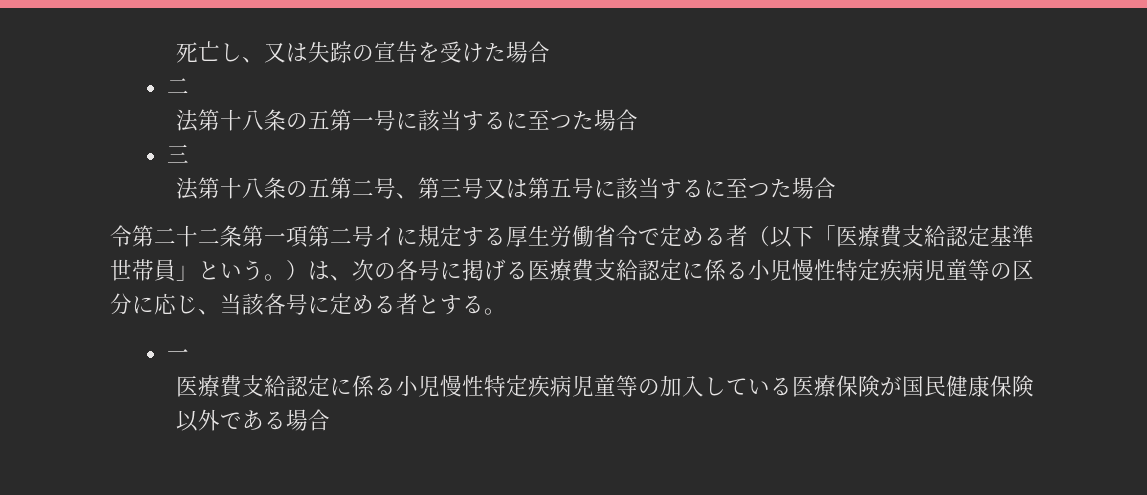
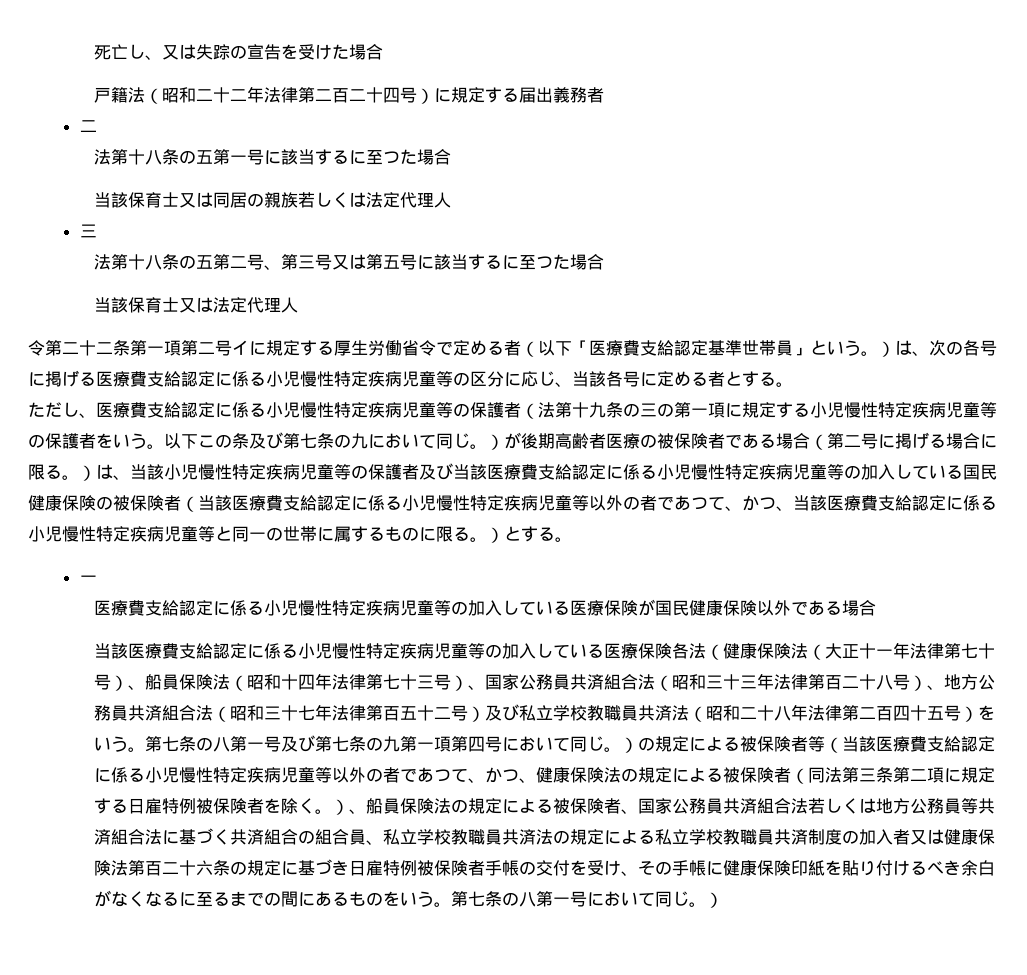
(551, 52) none -> [93,86,604,104] // 戸籍法（昭和二十二年法律第二百二十四号）に規定する届出義務者
(639, 120) none -> [93,192,451,208] // 当該保育士又は同居の親族若しくは法定代理人
(837, 188) none -> [93,297,298,313] // 当該保育士又は法定代理人
(506, 311) none -> [28,402,997,419] [28,432,997,450] [28,463,997,481] [28,495,997,512] [28,526,572,543] // ただし、医療費支給認定に係る小児慢性特定疾病児童等の保護者（法第十九条の三の第一項に規定する小児慢性特定疾病児童等の保護者をいう。以下この条及び第七条の九において同じ。）が後期高齢者医療の被保険者である場合（第二号に掲げる場合に限る。）は、当該小児慢性特定疾病児童等の保護者及び当該医療費支給認定に係る小児慢性特定疾病児童等の加入している国民健康保険の被保険者（当該医療費支給認定に係る小児慢性特定疾病児童等以外の者であつて、かつ、当該医療費支給認定に係る小児慢性特定疾病児童等と同一の世帯に属するものに限る。）とする。
(331, 420) none -> [93,642,995,660] [93,673,995,691] [93,704,995,722] [93,735,995,753] [93,767,995,784] [93,798,995,815] [93,828,995,845] [93,859,995,876] [93,890,723,908] // 当該医療費支給認定に係る小児慢性特定疾病児童等の加入している医療保険各法（健康保険法（大正十一年法律第七十号）、船員保険法（昭和十四年法律第七十三号）、国家公務員共済組合法（昭和三十三年法律第百二十八号）、地方公務員共済組合法（昭和三十七年法律第百五十二号）及び私立学校教職員共済法（昭和二十八年法律第二百四十五号）をいう。第七条の八第一号及び第七条の九第一項第四号において同じ。）の規定による被保険者等（当該医療費支給認定に係る小児慢性特定疾病児童等以外の者であつて、かつ、健康保険法の規定による被保険者（同法第三条第二項に規定する日雇特例被保険者を除く。）、船員保険法の規定による被保険者、国家公務員共済組合法若しくは地方公務員等共済組合法に基づく共済組合の組合員、私立学校教職員共済法の規定による私立学校教職員共済制度の加入者又は健康保険法第百二十六条の規定に基づき日雇特例被保険者手帳の交付を受け、その手帳に健康保険印紙を貼り付けるべき余白がなくなるに至るまでの間にあるものをいう。第七条の八第一号において同じ。）

